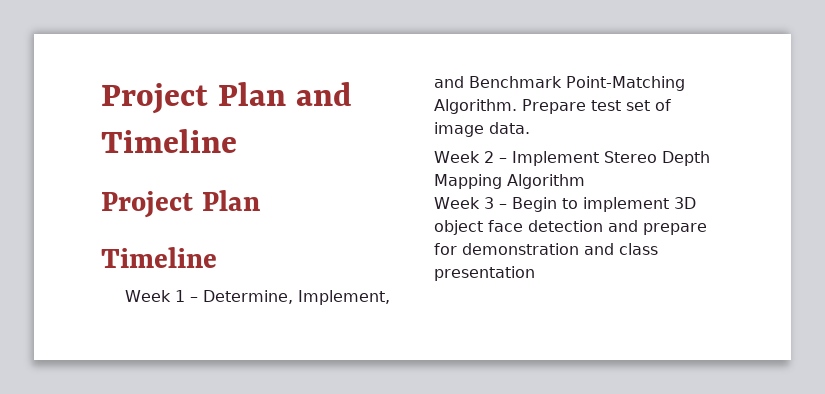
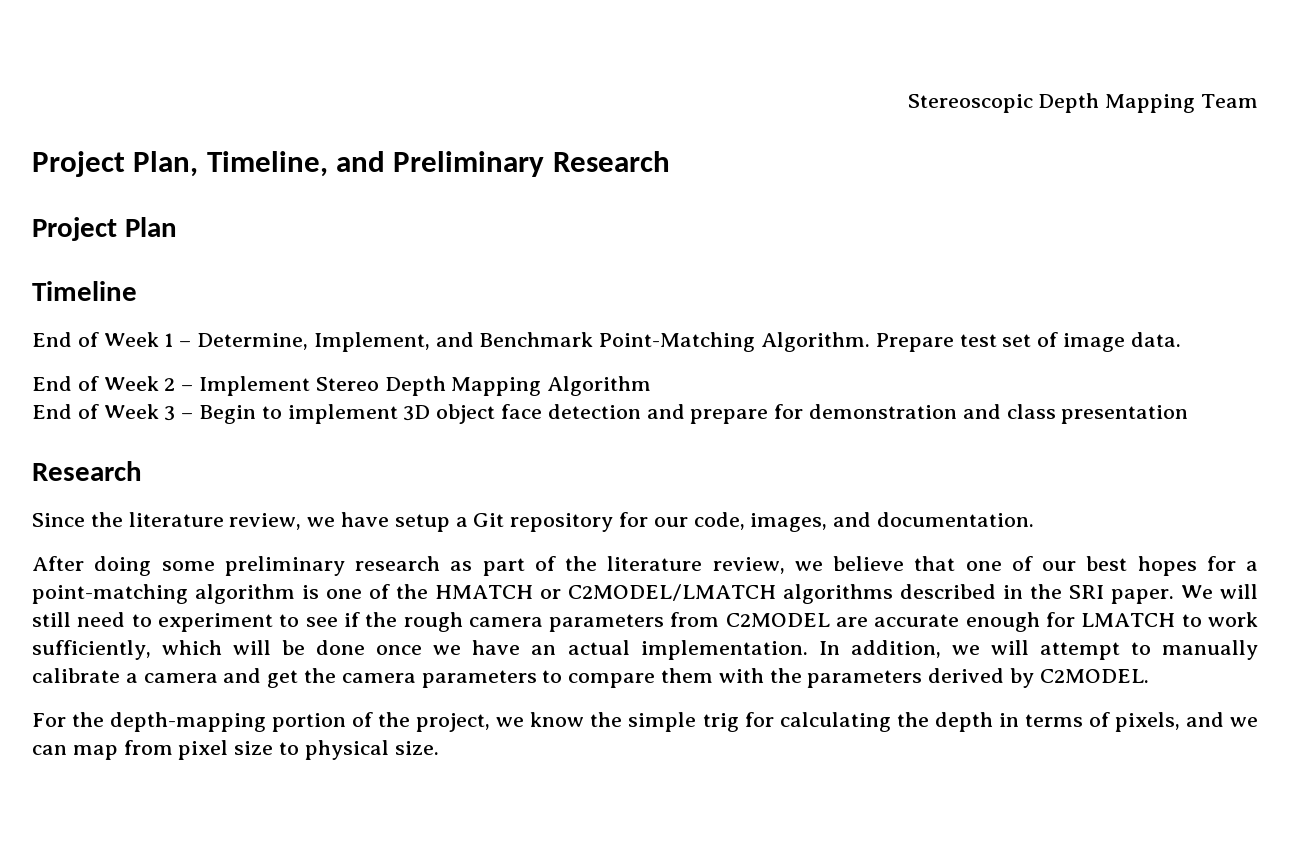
[101,82,352,114] [101,129,237,153] Project Plan and Timeline -> [907,93,1259,113] [32,151,670,177] Stereoscopic Depth Mapping Team // Project Plan, Timeline, and Preliminary Research
(217, 257) none -> [32,332,99,347] End of
(530, 128) none -> [32,376,99,391] End of
(585, 181) none -> [32,404,99,419] End of
(535, 273) none -> [32,461,142,481] [32,512,1035,532] [32,556,1258,576] [32,584,1258,604] [32,612,1258,632] [32,640,1258,660] [32,668,1149,688] [32,712,1258,732] [32,740,439,760] // Research // Since the literature review, we have setup a Git repository for our code, images, and documentation. // After doing some preliminary research as part of the literature review, we believe that one of our best hopes for a point-matching algorithm is one of the HMATCH or C2MODEL/LMATCH algorithms described in the SRI paper. We will still need to experiment to see if the rough camera parameters from C2MODEL are accurate enough for LMATCH to work sufficiently, which will be done once we have an actual implementation. In addition, we will attempt to manually calibrate a camera and get the camera parameters to compare them with the parameters derived by C2MODEL. // For the depth-mapping portion of the project, we know the simple trig for calculating the depth in terms of pixels, and we can map from pixel size to physical size.

